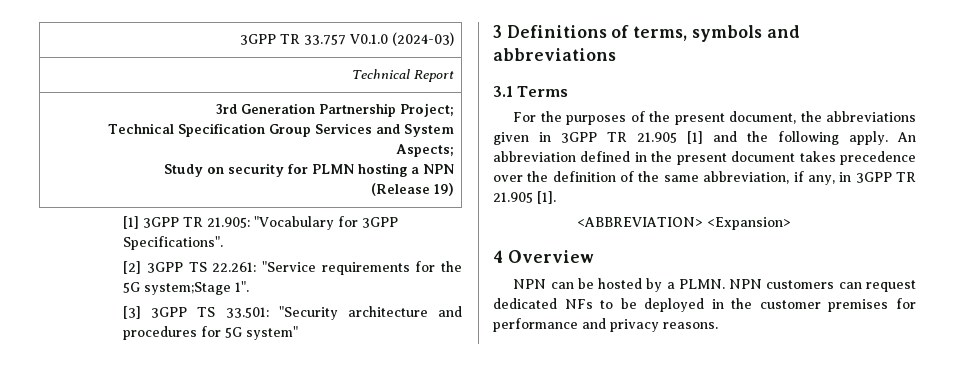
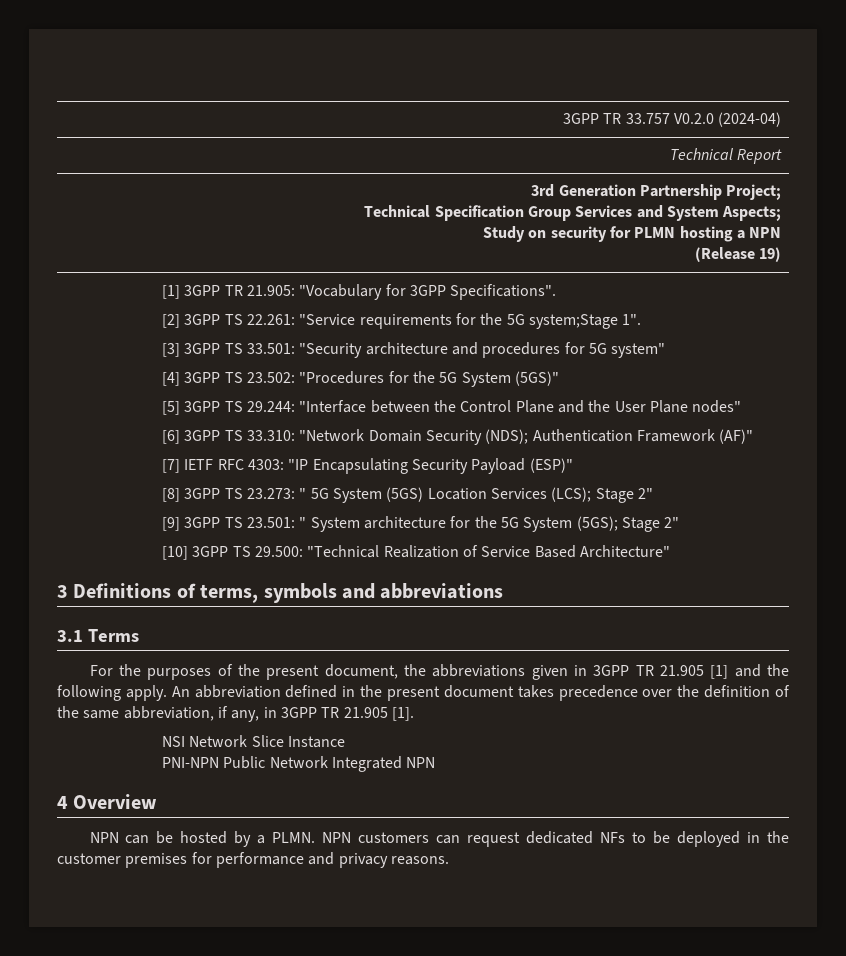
[349,32,454,46] V0.1.0 (2024-03) -> [674,112,782,127] V0.2.0 (2024-04)
(299, 333) none -> [162,371,559,387] [162,400,742,415] [162,429,754,445] [162,458,573,474] [162,487,653,503] [162,516,680,532] [162,545,670,560] // [4] 3GPP TS 23.502: "Procedures for the 5G System (5GS)" // [5] 3GPP TS 29.244: "Interface between the Control Plane and the User Plane nodes" // [6] 3GPP TS 33.310: "Network Domain Security (NDS); Authentication Framework (AF)" // [7] IETF RFC 4303: "IP Encapsulating Security Payload (ESP)" // [8] 3GPP TS 23.273: " 5G System (5GS) Location Services (LCS); Stage 2" // [9] 3GPP TS 23.501: " System architecture for the 5G System (5GS); Stage 2" // [10] 3GPP TS 29.500: "Technical Realization of Service Based Architecture"
[577,217,792,230] <ABBREVIATION> <Expansion> -> [162,735,346,748] [162,756,436,772] NSI Network Slice Instance // PNI-NPN Public Network Integrated NPN

